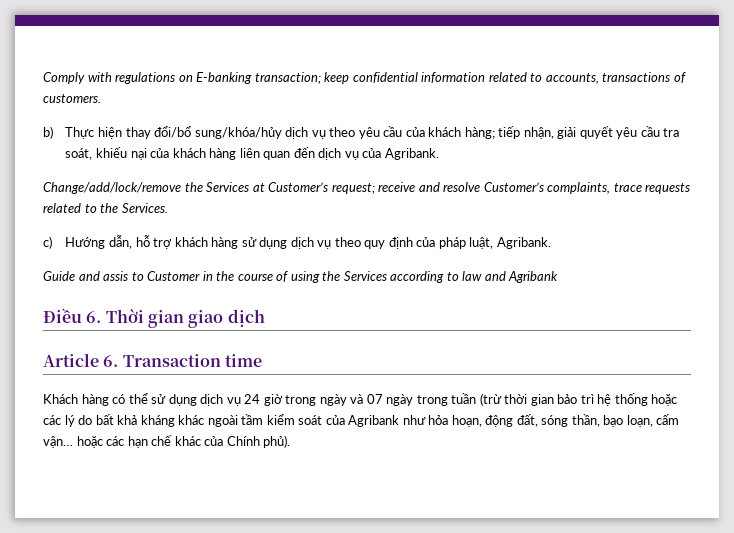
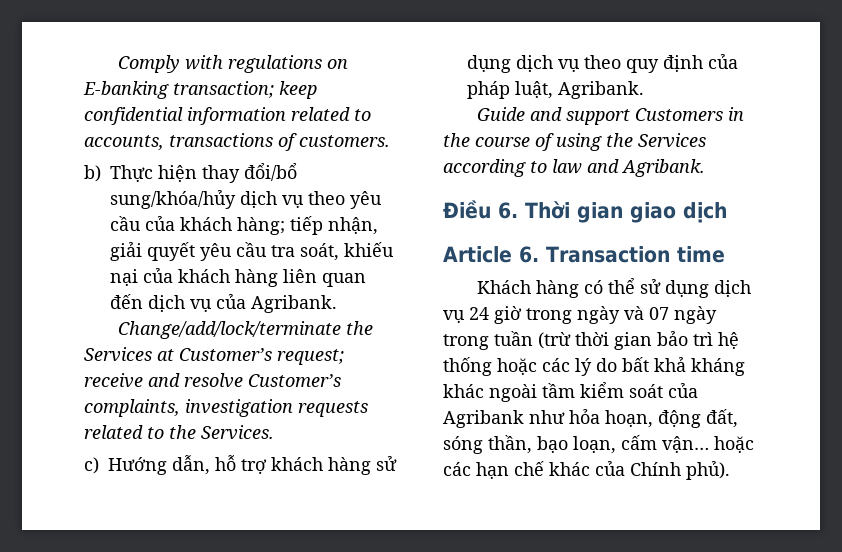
[43,182,181,194] Change/add/lock/remove -> [117,321,341,339] Change/add/lock/terminate
[613,183,642,192] trace -> [185,399,293,417] investigation
[103,271,201,281] assis to Customer -> [565,108,723,125] support Customers
[508,271,559,283] Agribank -> [621,159,705,177] Agribank.

